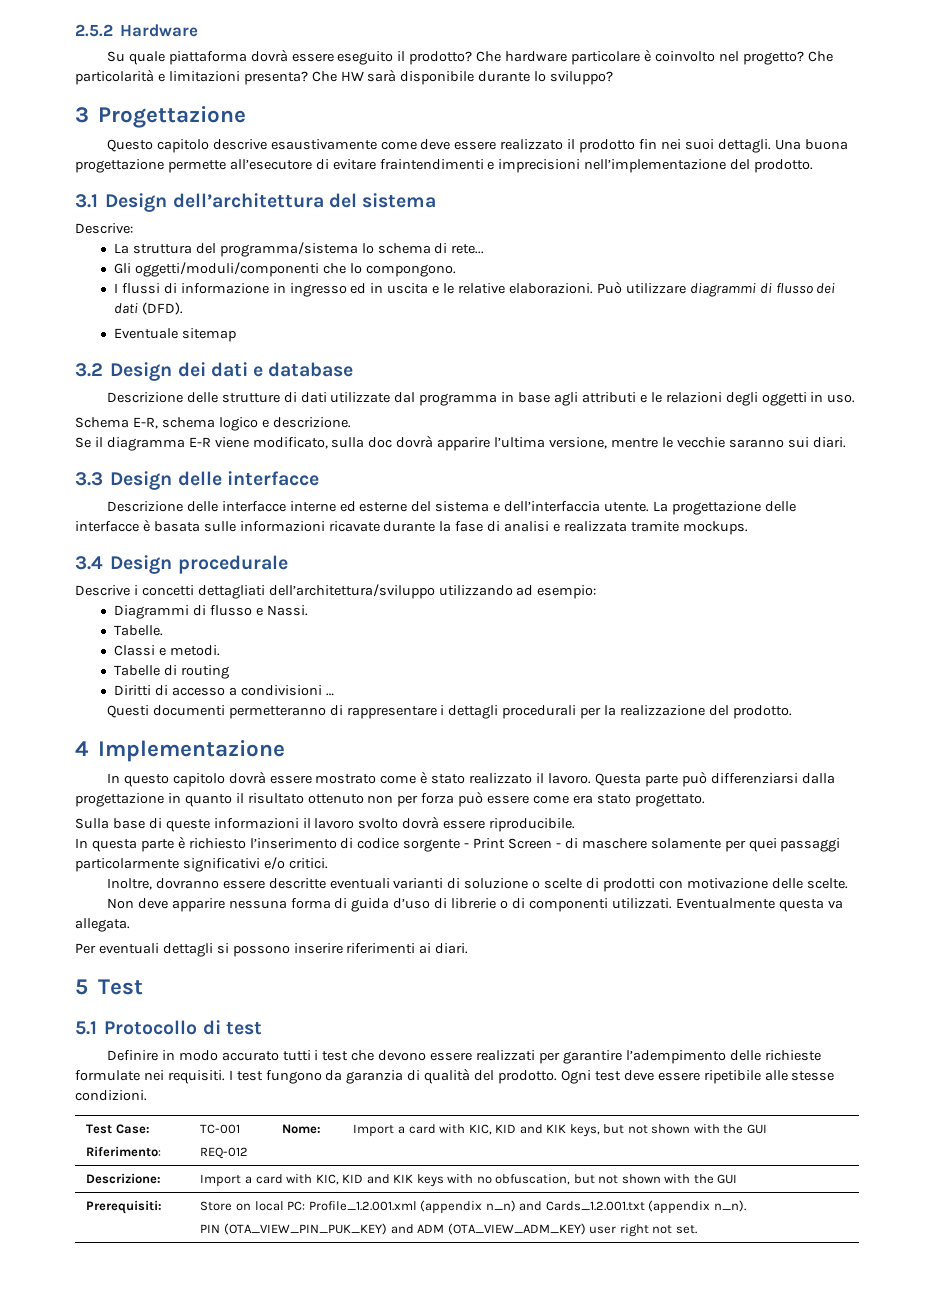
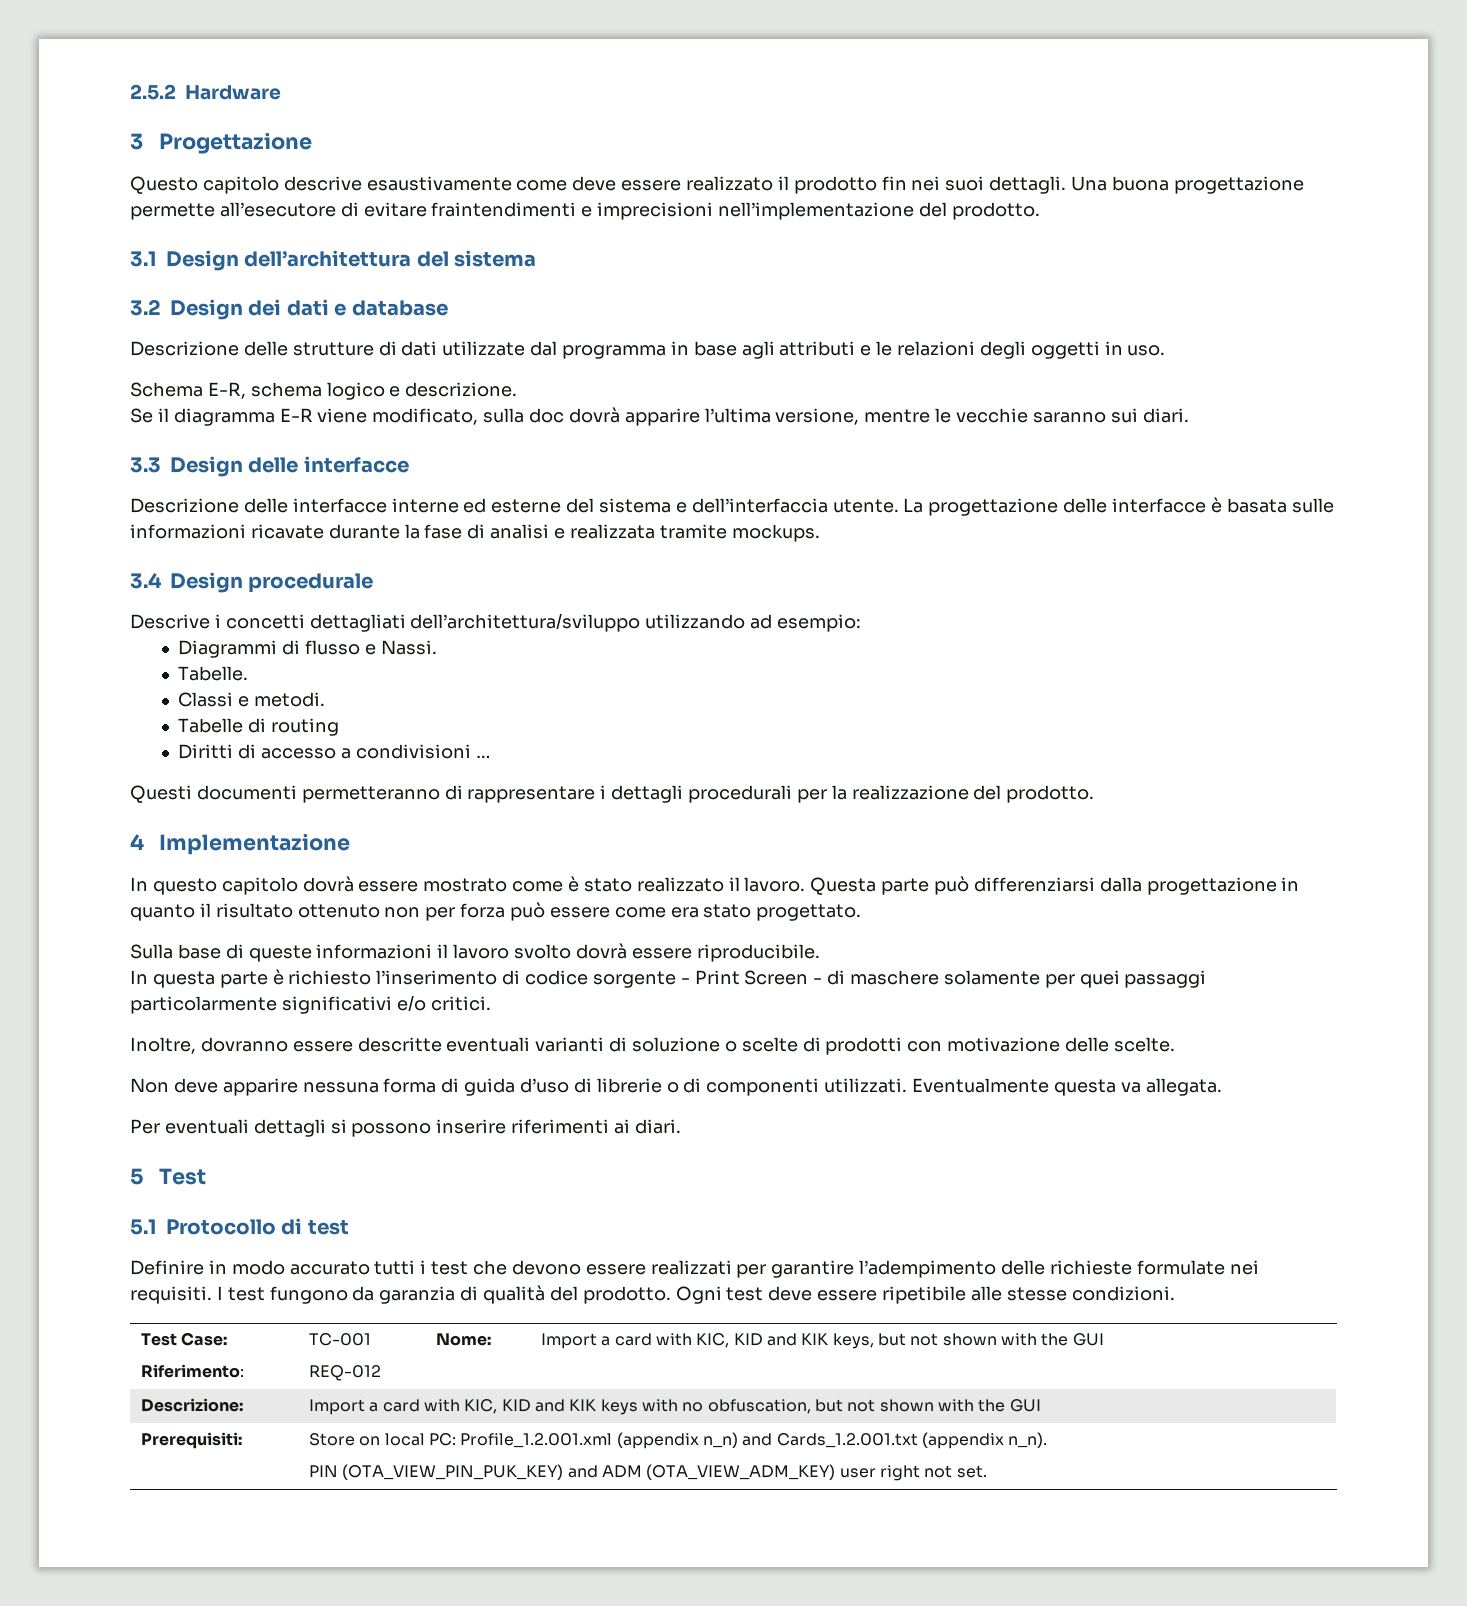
[106,49,833,65] [75,69,614,85] // Su quale piattaforma dovrà essere eseguito il prodotto? Che hardware particolare è coinvolto nel progetto? Che particolarità e limitazioni presenta? Che HW sarà disponibile durante lo sviluppo? -> (281, 92) none
[75,223,133,234] [113,242,485,257] [113,262,456,277] [113,281,836,297] [113,302,183,315] [113,328,236,342] // Descrive: // La struttura del programma/sistema lo schema di rete... // Gli oggetti/moduli/componenti che lo compongono. // I flussi di informazione in ingresso ed in uscita e le relative elaborazioni. Può utilizzare diagrammi di flusso dei dati (DFD). // Eventuale sitemap -> (537, 258) none

